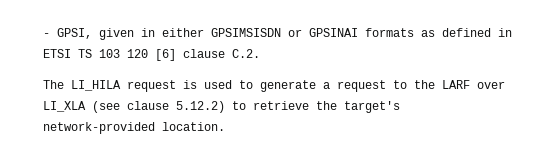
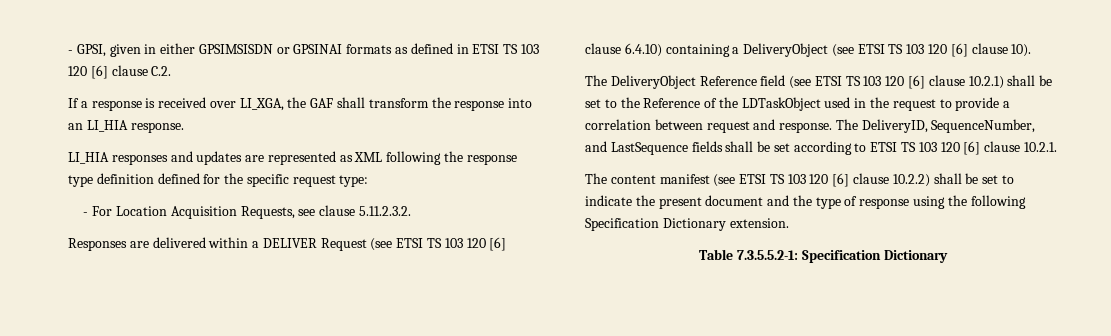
[43,80,505,92] [43,101,400,113] [43,122,225,134] The LI_HILA request is used to generate a request to the LARF over LI_XLA (see clause 5.12.2) to retrieve the target's network-provided location. -> [68,97,533,111] [68,120,184,133] [68,151,517,165] [68,173,369,187] [83,205,411,219] [68,237,507,251] [585,43,1032,57] [585,75,1053,89] [585,97,1011,111] [585,119,1036,133] [585,141,1057,155] [585,173,1014,187] [585,195,1026,209] [585,218,789,231] [699,249,948,263] If a response is received over LI_XGA, the GAF shall transform the response into an LI_HIA response. // LI_HIA responses and updates are represented as XML following the response type definition defined for the specific request type: // - For Location Acquisition Requests, see clause 5.11.2.3.2. // Responses are delivered within a DELIVER Request (see ETSI TS 103 120 [6] clause 6.4.10) containing a DeliveryObject (see ETSI TS 103 120 [6] clause 10). // The DeliveryObject Reference field (see ETSI TS 103 120 [6] clause 10.2.1) shall be set to the Reference of the LDTaskObject used in the request to provide a correlation between request and response. The DeliveryID, SequenceNumber, and LastSequence fields shall be set according to ETSI TS 103 120 [6] clause 10.2.1. // The content manifest (see ETSI TS 103 120 [6] clause 10.2.2) shall be set to indicate the present document and the type of response using the following Specification Dictionary extension. // Table 7.3.5.5.2-1: Specification Dictionary

